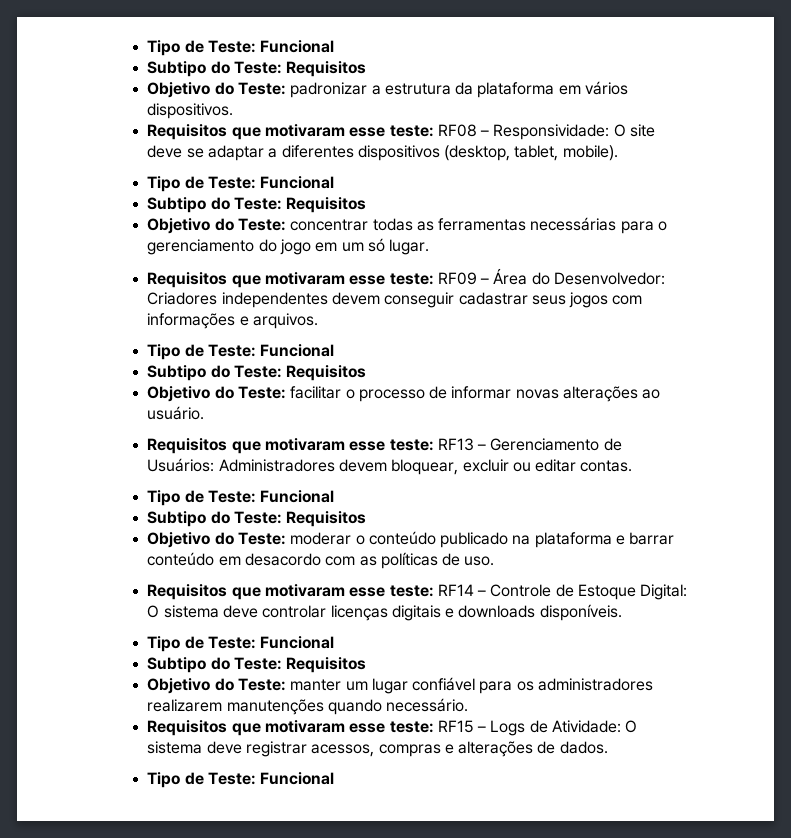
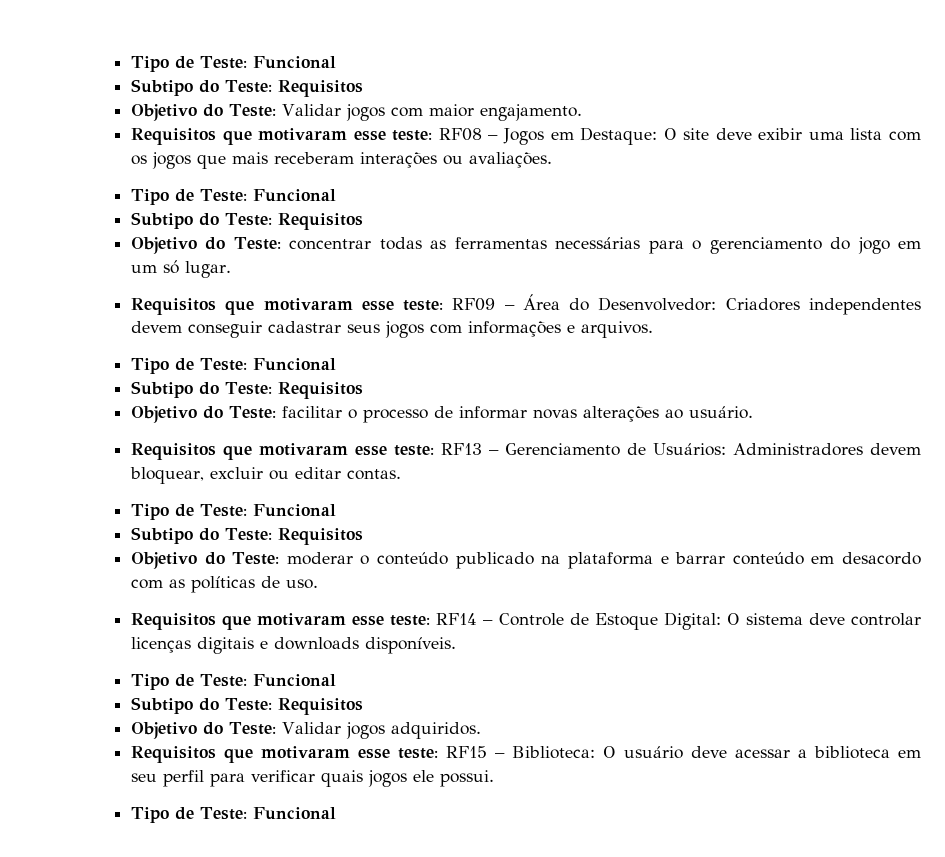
[290,81,629,98] [147,103,234,119] padronizar a estrutura da plataforma em vários dispositivos. -> [282,104,582,121] Validar jogos com maior engajamento.
[493,124,656,140] [147,145,618,161] Responsividade: O site deve se adaptar a diferentes dispositivos (desktop, tablet, mobile). -> [502,127,921,145] [131,152,553,169] Jogos em Destaque: O site deve exibir uma lista com os jogos que mais receberam interações ou avaliações.
[290,677,654,694] [147,698,469,715] manter um lugar confiável para os administradores realizarem manutenções quando necessário. -> [282,722,481,739] Validar jogos adquiridos.
[490,720,638,736] [147,741,608,757] Logs de Atividade: O sistema deve registrar acessos, compras e alterações de dados. -> [512,746,922,759] [131,770,495,787] Biblioteca: O usuário deve acessar a biblioteca em seu perfil para verificar quais jogos ele possui.

